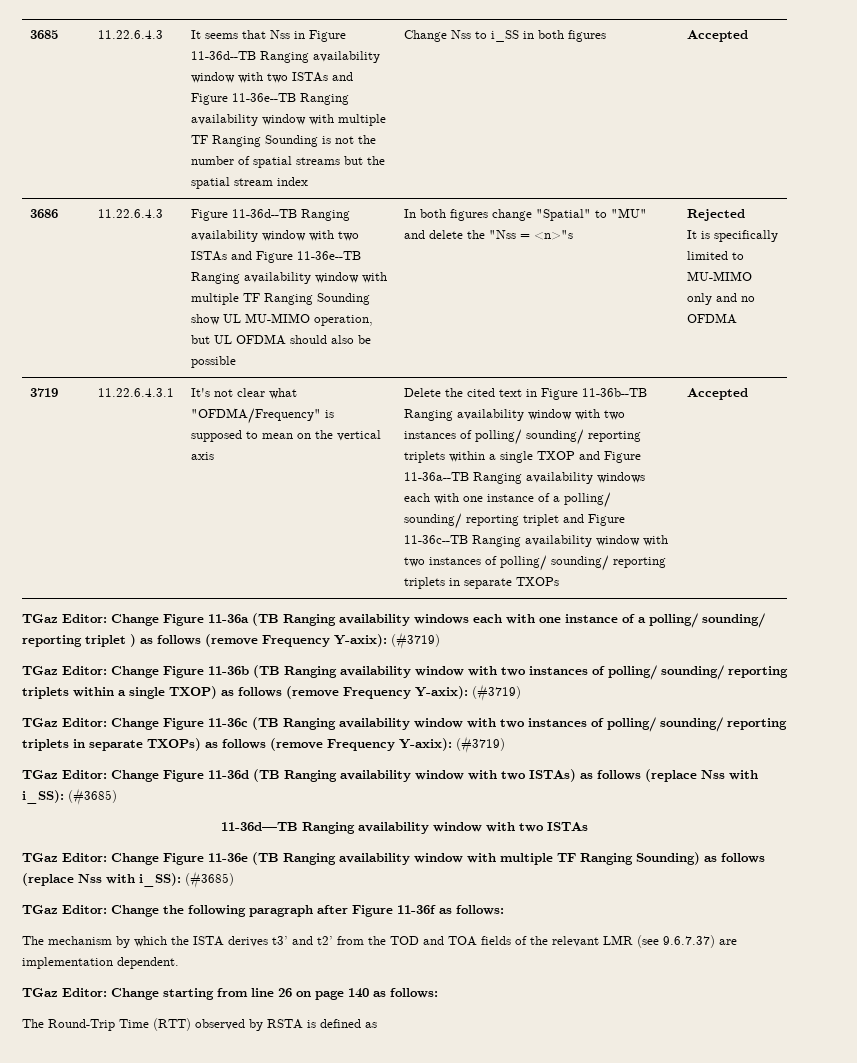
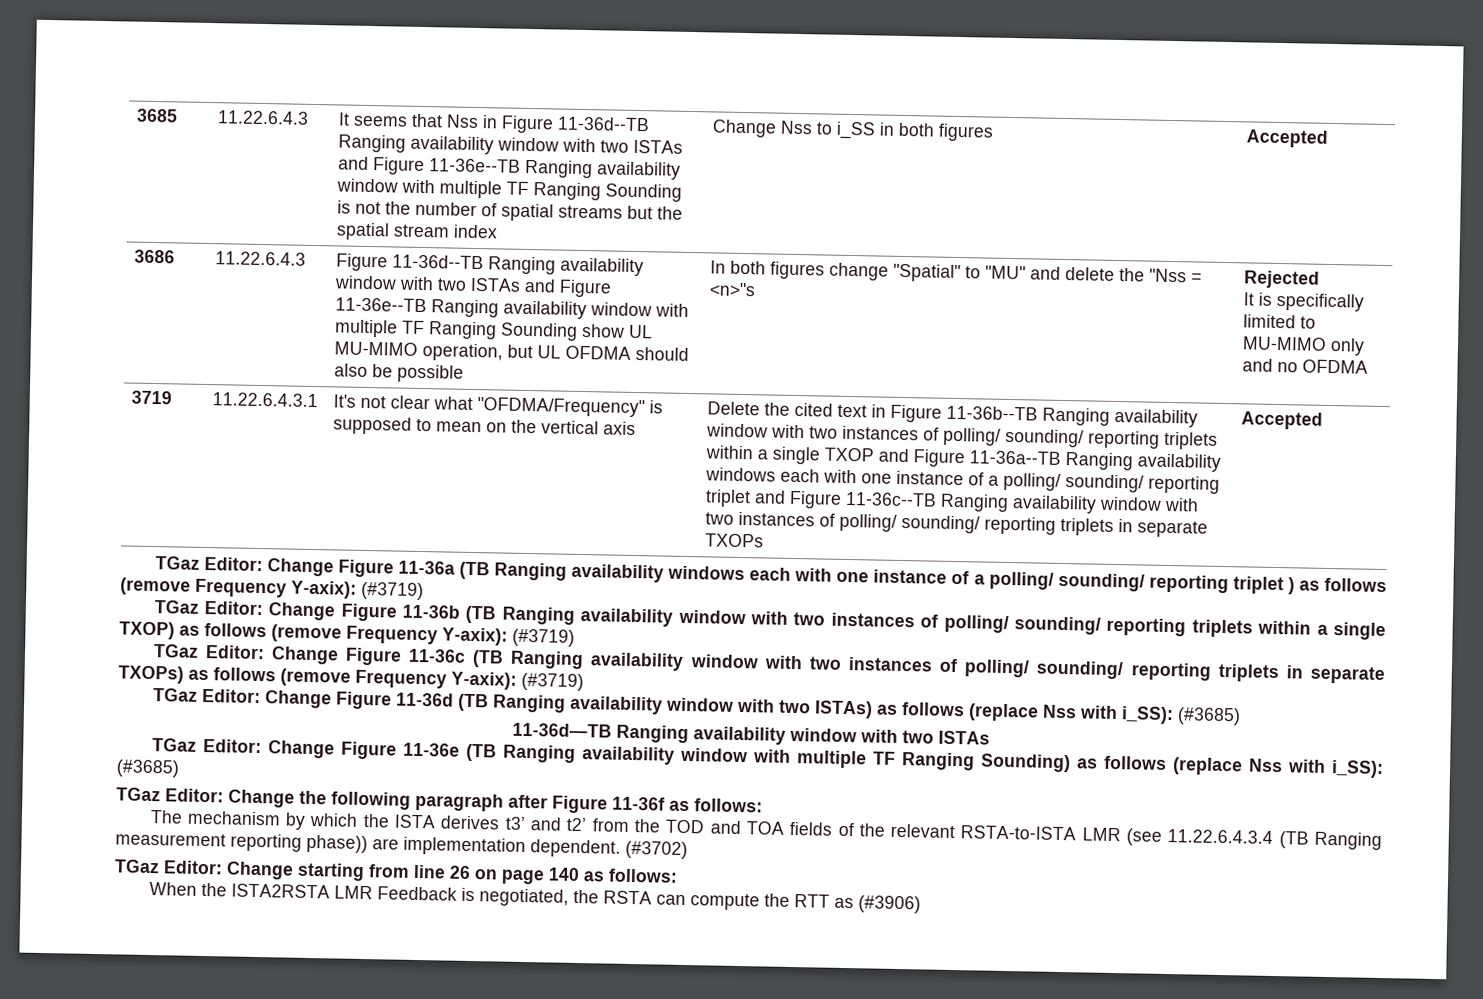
(599, 941) none -> [960,825,1077,841] RSTA-to-ISTA
[663,935,715,948] 9.6.7.37) -> [1167,829,1382,851] [115,832,368,854] 11.22.6.4.3.4 (TB Ranging measurement reporting phase))
(179, 963) none -> [625,840,688,860] (#3702)
[22,1018,377,1031] The Round-Trip Time (RTT) observed by RSTA is defined as -> [148,881,921,914] When the ISTA2RSTA LMR Feedback is negotiated, the RSTA can compute the RTT as (#3906)

